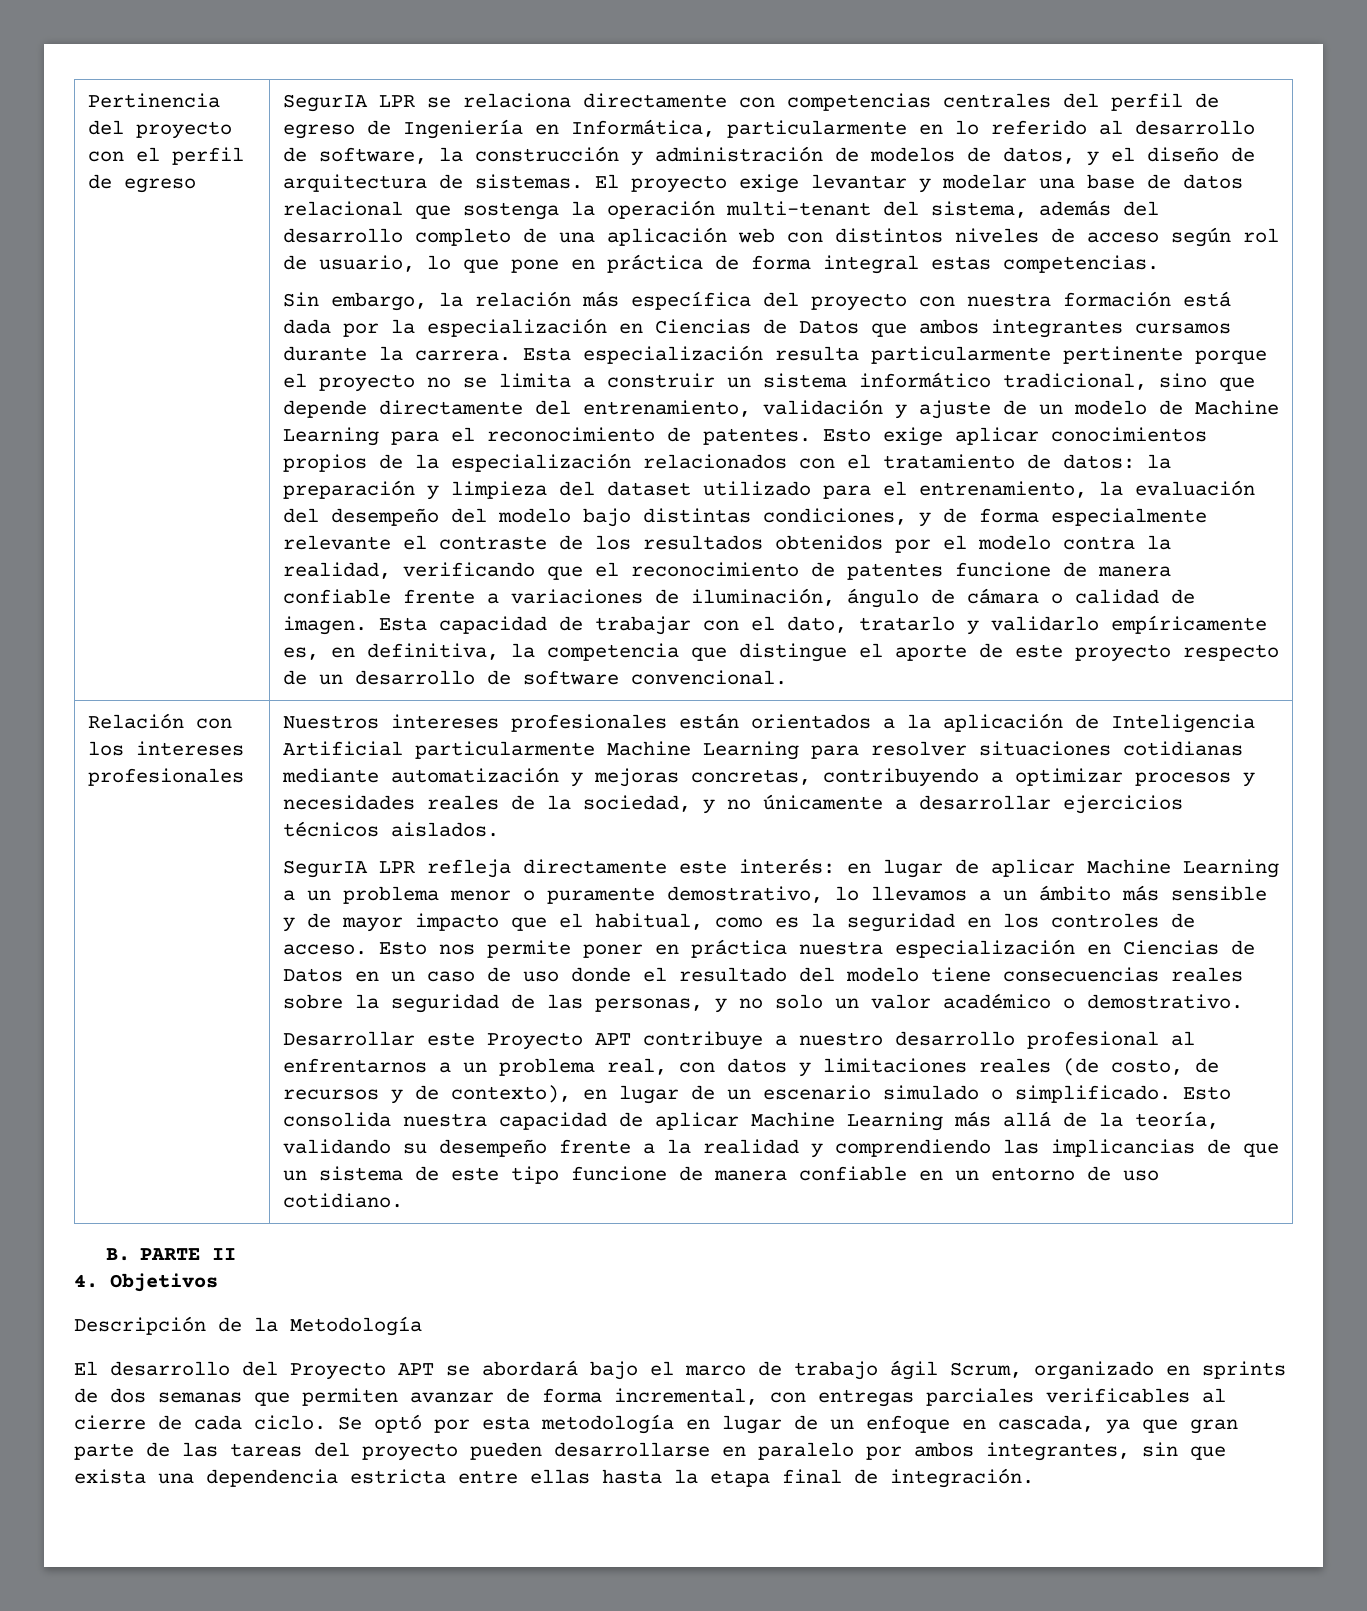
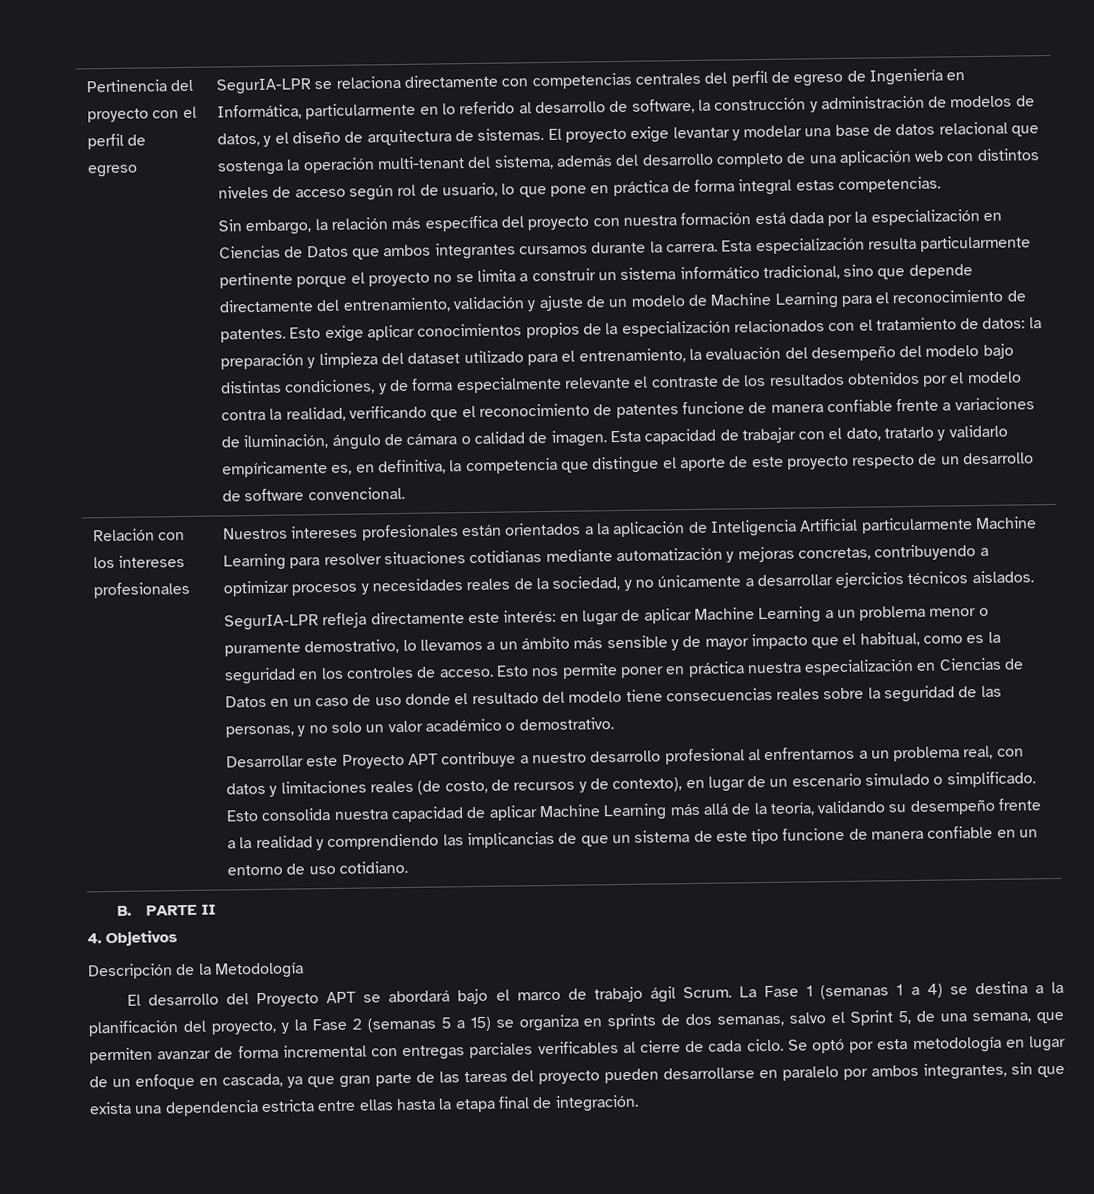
[282,94,415,112] SegurIA LPR -> [216,78,313,95] SegurIA-LPR
[282,860,415,878] SegurIA LPR -> [224,614,320,631] SegurIA-LPR
[950,1361,1286,1380] [74,1388,242,1403] Scrum, organizado en sprints de dos semanas -> [682,981,1065,1000] [88,1010,1032,1037] Scrum. La Fase 1 (semanas 1 a 4) se destina a la planificación del proyecto, y la Fase 2 (semanas 5 a 15) se organiza en sprints de dos semanas, salvo el Sprint 5, de una semana,
[614,1388,758,1405] incremental, -> [282,1044,367,1058] incremental

